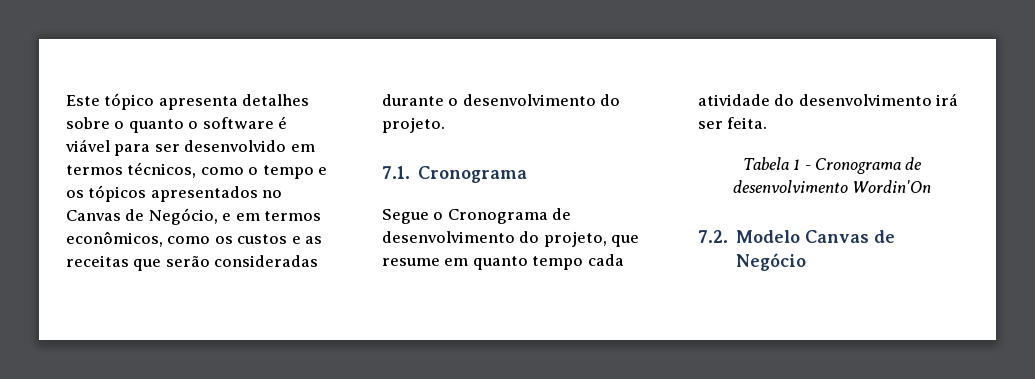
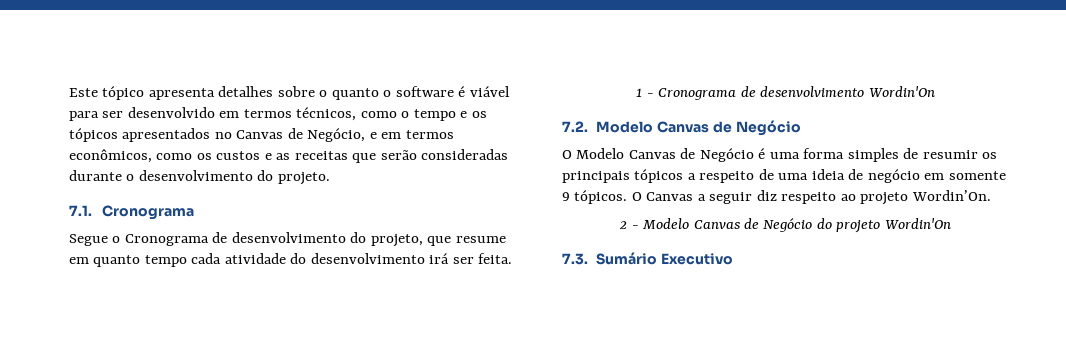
[742,157,789,170] Tabela -> (513, 258) none
(807, 262) none -> [562,148,998,162] [562,169,1006,183] [562,190,991,205] [619,218,951,233] [562,252,734,265] // O Modelo Canvas de Negócio é uma forma simples de resumir os principais tópicos a respeito de uma ideia de negócio em somente 9 tópicos. O Canvas a seguir diz respeito ao projeto Wordin’On. // 2 - Modelo Canvas de Negócio do projeto Wordin'On // 7.3. Sumário Executivo

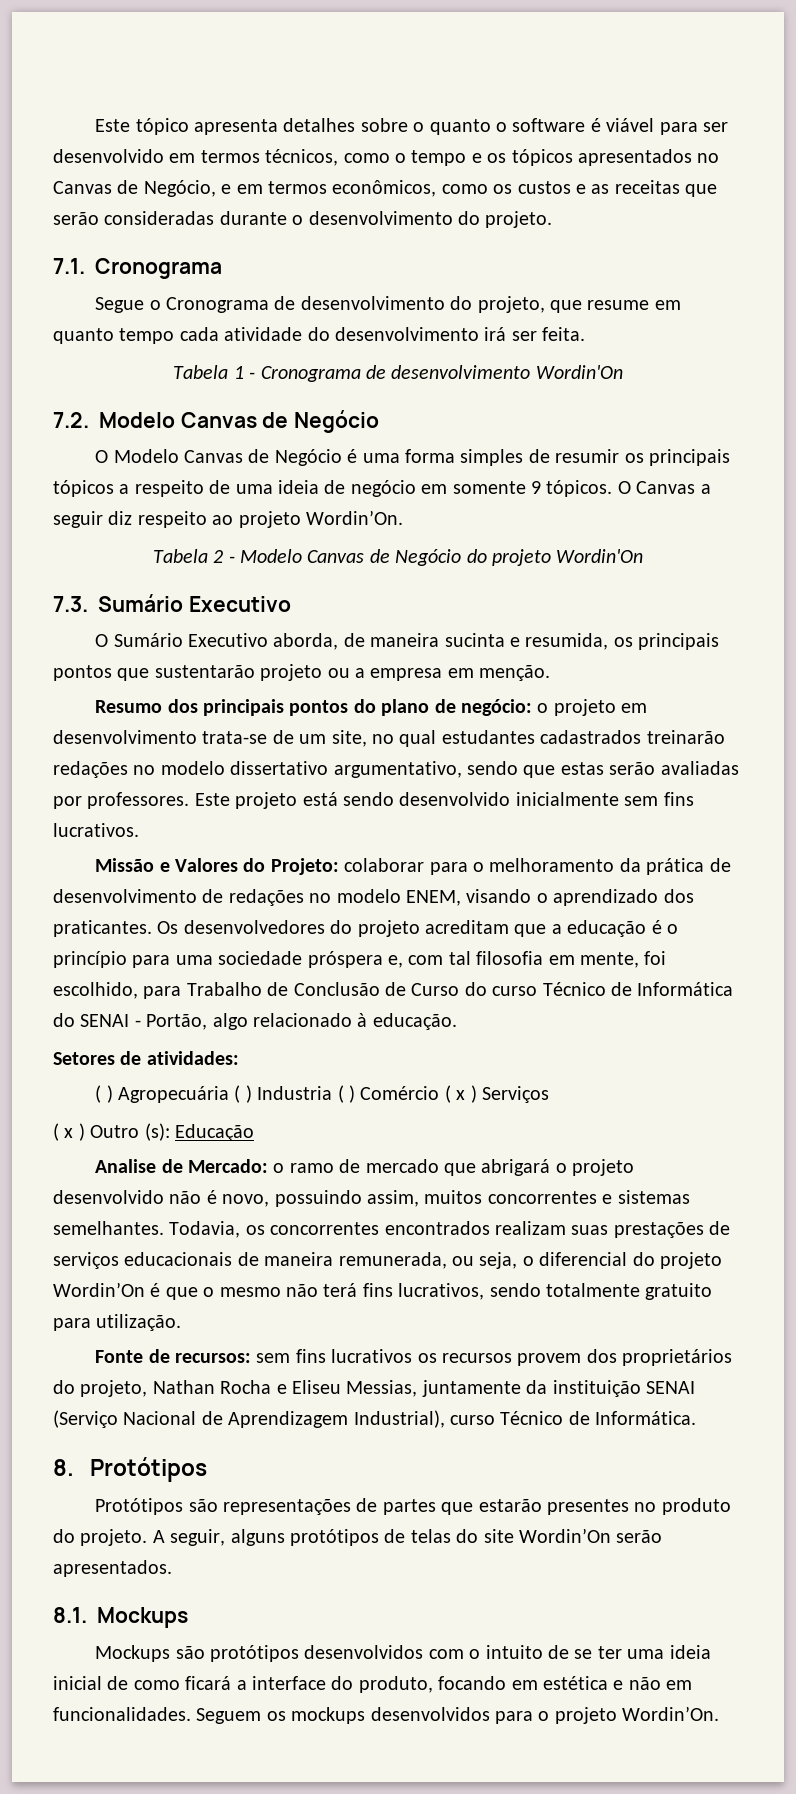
(513, 258) none -> [173,365,229,379] Tabela
(991, 195) none -> [152,549,208,563] Tabela
(734, 259) none -> [95,633,720,650] [53,664,551,681] [95,699,648,716] [53,730,725,747] [53,761,739,778] [53,792,694,809] [53,823,139,837] [95,858,731,875] [53,889,694,906] [53,920,678,937] [53,951,667,968] [53,982,734,999] [53,1013,457,1030] [53,1051,239,1065] [95,1085,549,1103] [53,1123,254,1141] [95,1159,635,1176] [53,1190,690,1207] [53,1221,731,1238] [53,1252,722,1269] [53,1282,713,1300] [53,1314,182,1331] [95,1349,733,1366] [53,1380,695,1397] [53,1410,697,1428] [53,1457,208,1482] [95,1498,731,1515] [53,1528,663,1546] [53,1560,172,1577] [53,1607,188,1628] [95,1645,711,1662] [53,1676,693,1693] [53,1706,720,1724] // O Sumário Executivo aborda, de maneira sucinta e resumida, os principais pontos que sustentarão projeto ou a empresa em menção. // Resumo dos principais pontos do plano de negócio: o projeto em desenvolvimento trata-se de um site, no qual estudantes cadastrados treinarão redações no modelo dissertativo argumentativo, sendo que estas serão avaliadas por professores. Este projeto está sendo desenvolvido inicialmente sem fins lucrativos. // Missão e Valores do Projeto: colaborar para o melhoramento da prática de desenvolvimento de redações no modelo ENEM, visando o aprendizado dos praticantes. Os desenvolvedores do projeto acreditam que a educação é o princípio para uma sociedade próspera e, com tal filosofia em mente, foi escolhido, para Trabalho de Conclusão de Curso do curso Técnico de Informática do SENAI - Portão, algo relacionado à educação. // Setores de atividades: // ( ) Agropecuária ( ) Industria ( ) Comércio ( x ) Serviços // ( x ) Outro (s): Educação // Analise de Mercado: o ramo de mercado que abrigará o projeto desenvolvido não é novo, possuindo assim, muitos concorrentes e sistemas semelhantes. Todavia, os concorrentes encontrados realizam suas prestações de serviços educacionais de maneira remunerada, ou seja, o diferencial do projeto Wordin’On é que o mesmo não terá fins lucrativos, sendo totalmente gratuito para utilização. // Fonte de recursos: sem fins lucrativos os recursos provem dos proprietários do projeto, Nathan Rocha e Eliseu Messias, juntamente da instituição SENAI (Serviço Nacional de Aprendizagem Industrial), curso Técnico de Informática. // 8. Protótipos // Protótipos são representações de partes que estarão presentes no produto do projeto. A seguir, alguns protótipos de telas do site Wordin’On serão apresentados. // 8.1. Mockups // Mockups são protótipos desenvolvidos com o intuito de se ter uma ideia inicial de como ficará a interface do produto, focando em estética e não em funcionalidades. Seguem os mockups desenvolvidos para o projeto Wordin’On.

